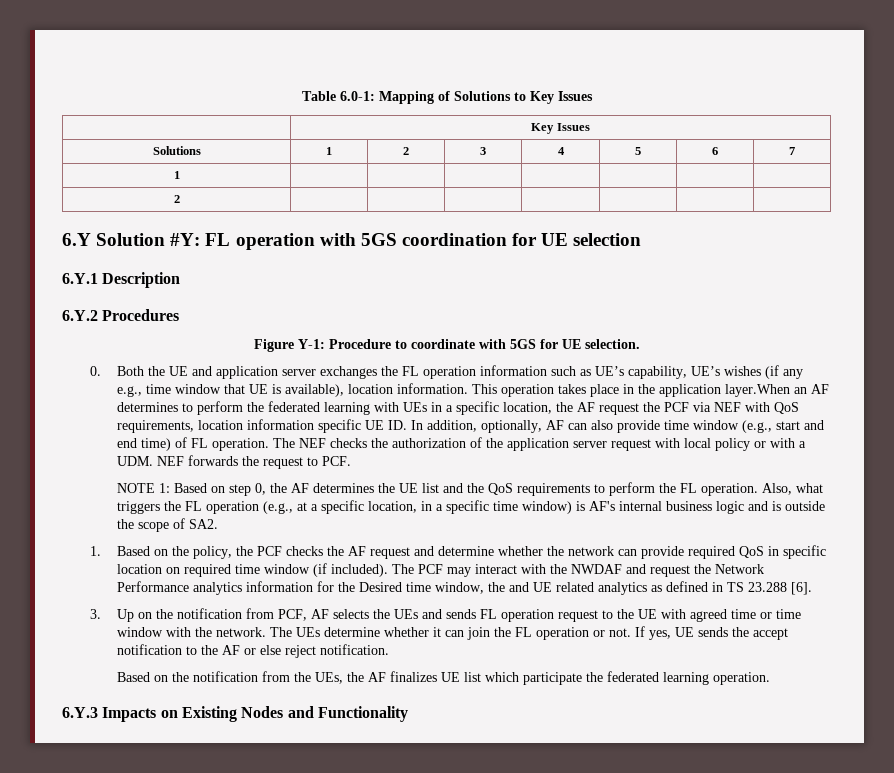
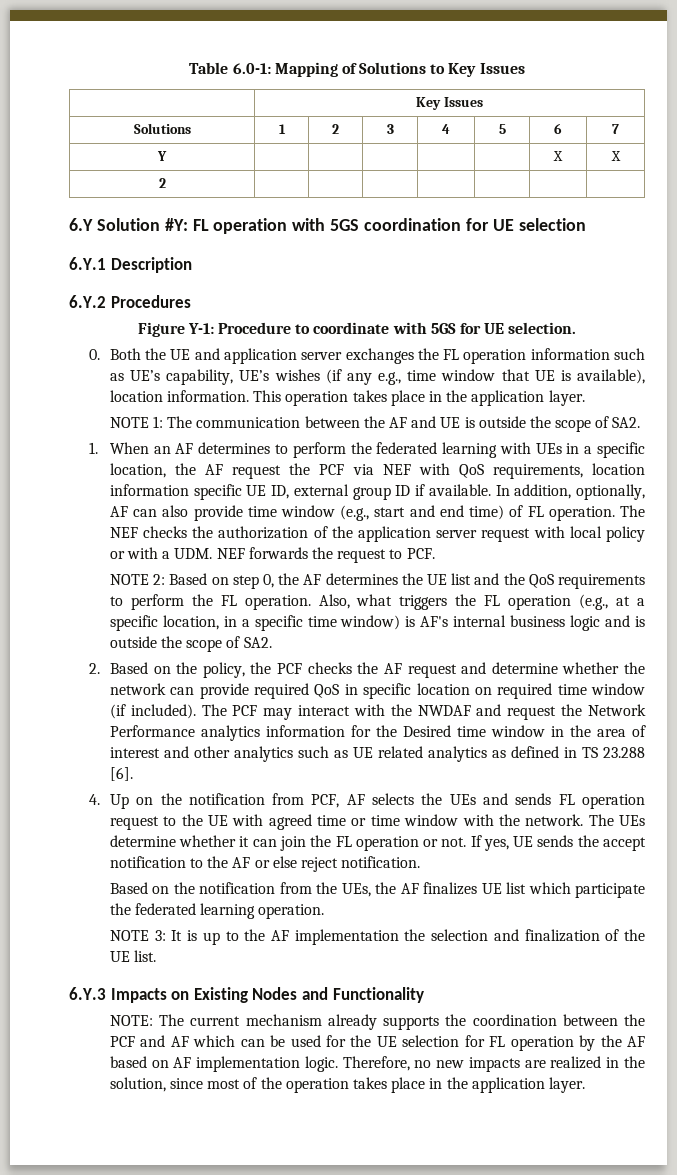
[173,171,180,179] 1 | | | | | | | -> [157,151,167,161] [553,151,563,161] [610,151,621,161] Y | | | | | | X | X
[725,384,791,397] layer.When -> [548,390,585,406] [109,416,641,432] [89,442,149,454] layer. // NOTE 1: The communication between the AF and UE is outside the scope of SA2. // 1. When
[388,420,408,430] ID. -> [271,484,491,500] ID, external group ID if available.
[159,483,171,493] 1: -> [153,574,166,585] 2:
[89,546,101,556] 1. -> [89,663,101,674] 2.
[435,582,530,594] window, the and -> [490,725,646,737] [109,746,348,762] window in the area of interest and other analytics such as
[89,609,101,619] 3. -> [89,794,101,805] 4.
(771, 678) none -> [109,929,645,945] [109,950,157,962] // NOTE 3: It is up to the AF implementation the selection and finalization of the UE list.
(408, 714) none -> [109,1014,646,1030] [109,1035,645,1051] [109,1056,645,1072] [109,1077,585,1093] // NOTE: The current mechanism already supports the coordination between the PCF and AF which can be used for the UE selection for FL operation by the AF based on AF implementation logic. Therefore, no new impacts are realized in the solution, since most of the operation takes place in the application layer.

